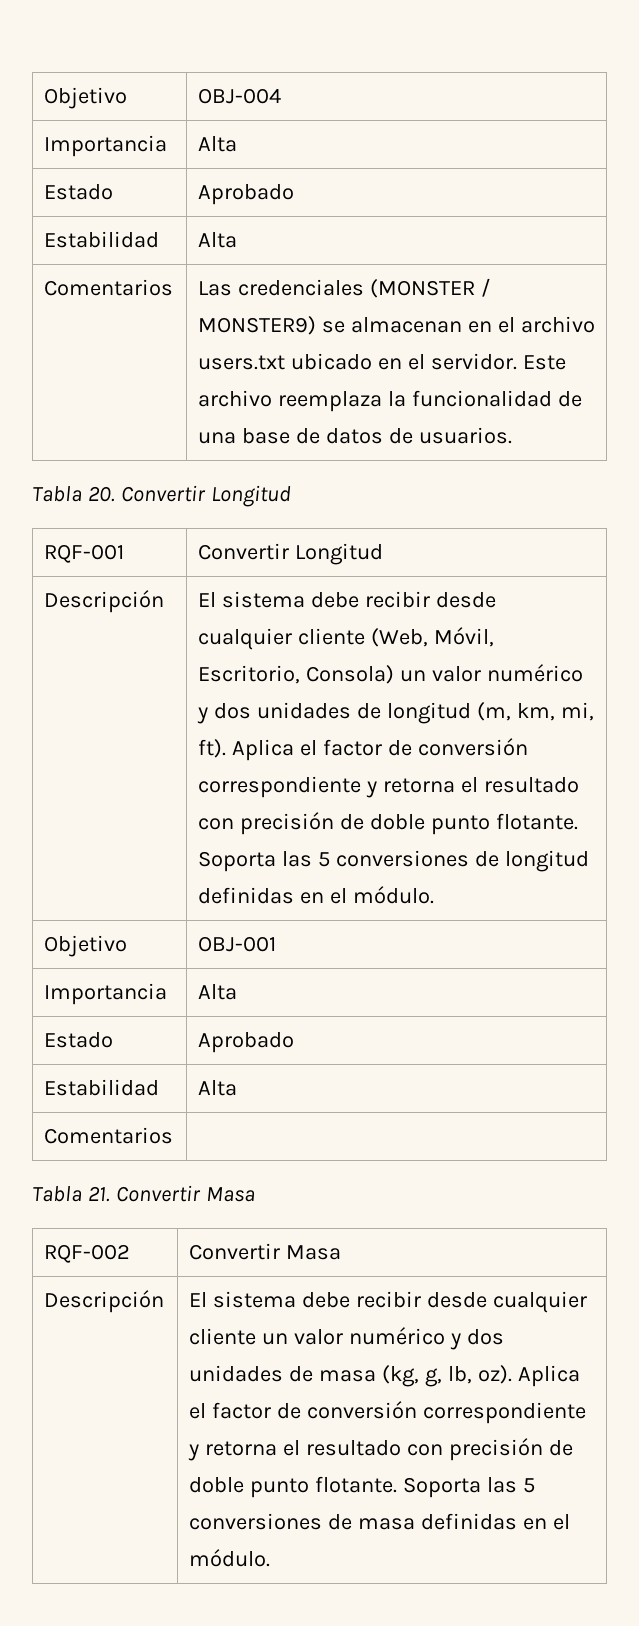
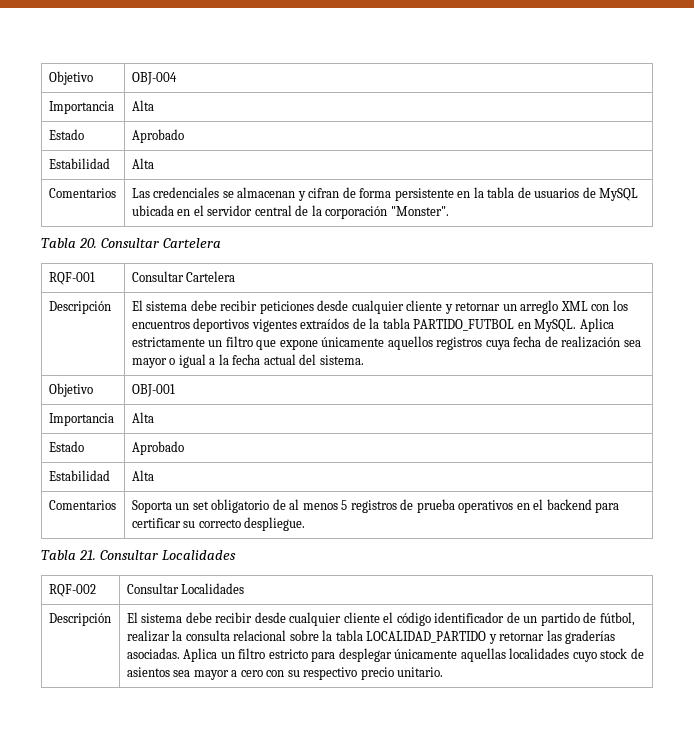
[369,278,491,298] [198,316,595,335] [198,353,566,370] [198,390,582,412] [198,427,512,444] (MONSTER / MONSTER9) se almacenan en el archivo users.txt ubicado en el servidor. Este archivo reemplaza la funcionalidad de una base de datos de usuarios. -> [222,187,639,201] [131,205,449,219] se almacenan y cifran de forma persistente en la tabla de usuarios de MySQL ubicada en el servidor central de la corporación "Monster".
[120,485,291,507] Convertir Longitud -> [100,238,221,248] Consultar Cartelera
[198,543,384,565] [44,590,165,613] [198,591,496,608] [198,627,494,650] [198,664,583,684] [197,702,594,724] [198,738,528,761] [198,776,579,798] [198,812,578,835] [198,850,589,872] [198,886,434,904] Convertir Longitud // Descripción | El sistema debe recibir desde cualquier cliente (Web, Móvil, Escritorio, Consola) un valor numérico y dos unidades de longitud (m, km, mi, ft). Aplica el factor de conversión correspondiente y retorna el resultado con precisión de doble punto flotante. Soporta las 5 conversiones de longitud definidas en el módulo. -> [131,271,236,282] [48,301,111,314] [131,300,628,314] [131,318,614,332] [131,336,641,350] [131,354,364,368] Consultar Cartelera // Descripción | El sistema debe recibir peticiones desde cualquier cliente y retornar un arreglo XML con los encuentros deportivos vigentes extraídos de la tabla PARTIDO_FUTBOL en MySQL. Aplica estrictamente un filtro que expone únicamente aquellos registros cuya fecha de realización sea mayor o igual a la fecha actual del sistema.
(174, 1135) none -> [131,499,620,513] [131,517,306,531] Soporta un set obligatorio de al menos 5 registros de prueba operativos en el backend para certificar su correcto despliegue.
[115,1185,255,1202] Convertir Masa -> [99,550,236,560] Consultar Localidades
[189,1243,342,1260] [44,1290,165,1313] [189,1291,587,1313] [189,1327,504,1350] [189,1365,580,1387] [189,1401,586,1424] [188,1438,573,1461] [189,1476,535,1498] [189,1513,570,1530] [189,1549,271,1567] Convertir Masa // Descripción | El sistema debe recibir desde cualquier cliente un valor numérico y dos unidades de masa (kg, g, lb, oz). Aplica el factor de conversión correspondiente y retorna el resultado con precisión de doble punto flotante. Soporta las 5 conversiones de masa definidas en el módulo. -> [126,583,245,594] [48,613,111,626] [126,612,635,626] [126,630,616,644] [126,648,644,662] [126,667,444,680] Consultar Localidades // Descripción | El sistema debe recibir desde cualquier cliente el código identificador de un partido de fútbol, realizar la consulta relacional sobre la tabla LOCALIDAD_PARTIDO y retornar las graderías asociadas. Aplica un filtro estricto para desplegar únicamente aquellas localidades cuyo stock de asientos sea mayor a cero con su respectivo precio unitario.

